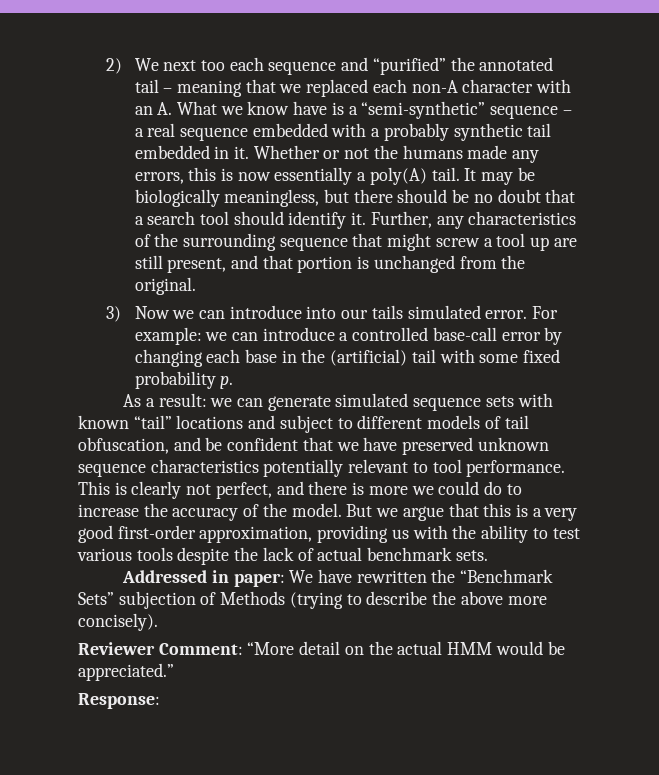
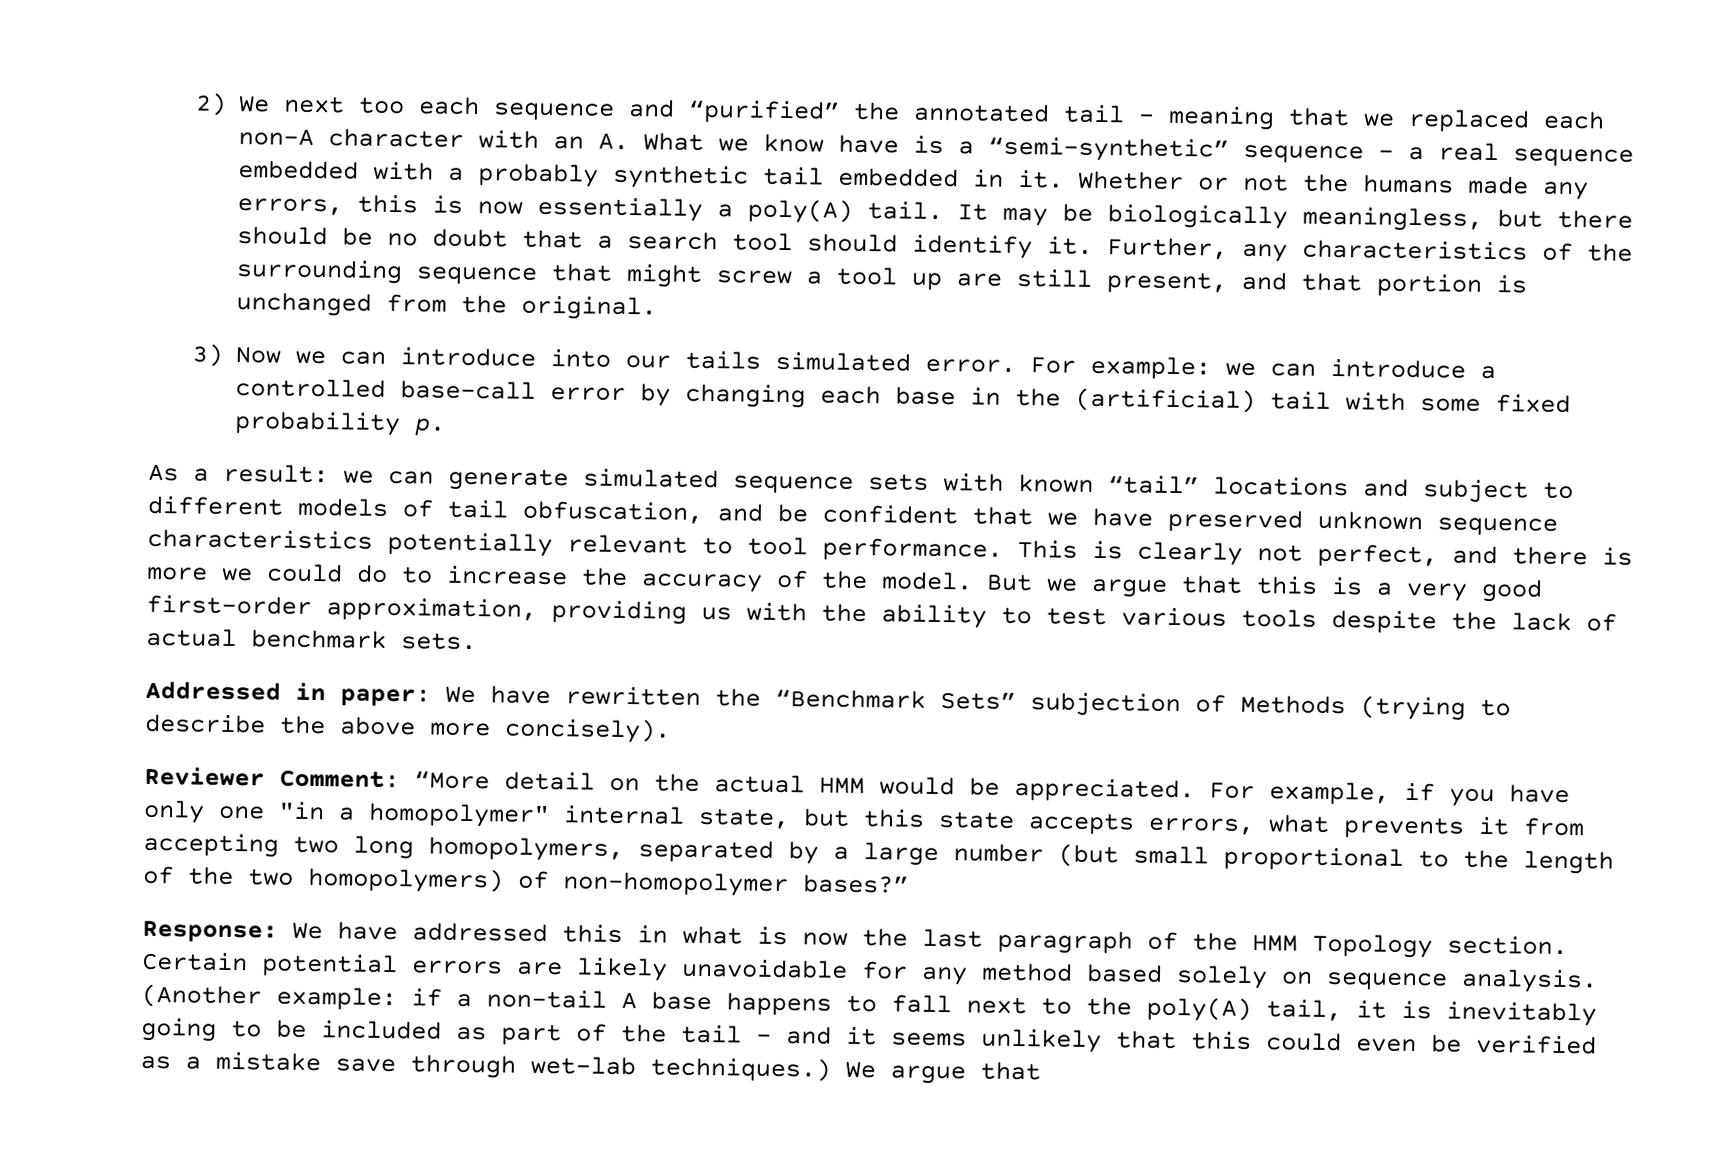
[78,663,174,681] [78,693,160,709] appreciated.” // Response: -> [1014,777,1570,808] [143,799,1585,839] [143,832,1614,875] [143,865,909,898] [142,920,1568,959] [142,951,1598,994] [141,983,1597,1027] [141,1017,1597,1055] [140,1051,1041,1085] appreciated. For example, if you have only one "in a homopolymer" internal state, but this state accepts errors, what prevents it from accepting two long homopolymers, separated by a large number (but small proportional to the length of the two homopolymers) of non-homopolymer bases?” // Response: We have addressed this in what is now the last paragraph of the HMM Topology section. Certain potential errors are likely unavoidable for any method based solely on sequence analysis. (Another example: if a non-tail A base happens to fall next to the poly(A) tail, it is inevitably going to be included as part of the tail – and it seems unlikely that this could even be verified as a mistake save through wet-lab techniques.) We argue that

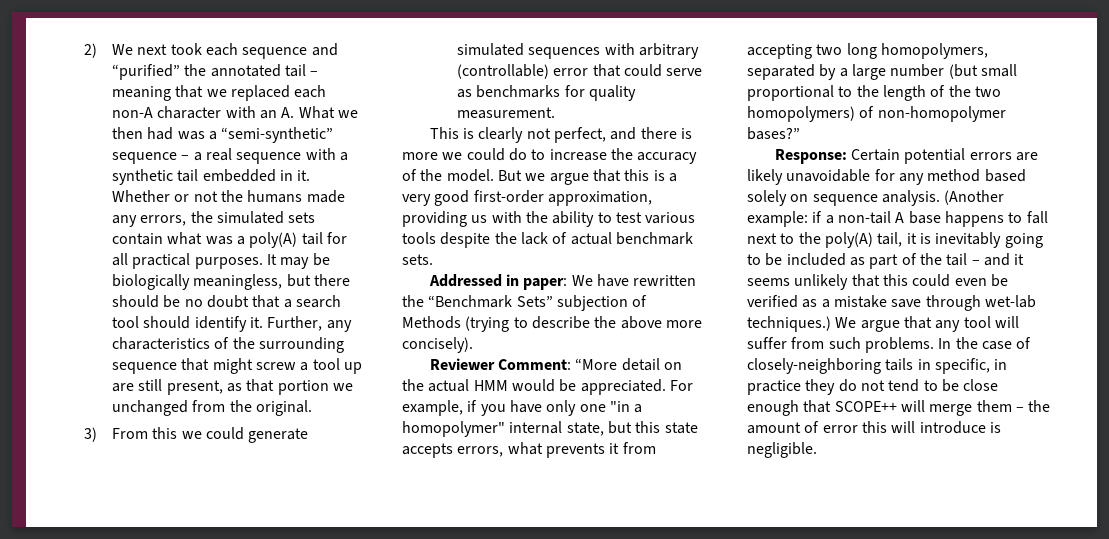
[358,96,406,115] too -> [170,43,202,55] took
[763,133,945,155] know have is -> [111,127,205,140] then had was
[238,160,360,180] embedded -> (302, 158) none
[478,163,600,188] probably -> (348, 156) none
[357,194,944,224] this is now essentially a poly(A) tail. -> [190,211,316,224] [111,232,347,248] [111,253,263,269] the simulated sets contain what was a poly(A) tail for all practical purposes.
[1241,271,1288,291] and -> [226,383,242,392] as
[1496,275,1528,294] is -> [332,383,353,391] we
[235,346,1497,380] [235,377,1572,414] [234,410,447,437] [148,463,1574,504] [147,495,1558,536] [147,528,1003,562] Now we can introduce into our tails simulated error. For example: we can introduce a controlled base-call error by changing each base in the (artificial) tail with some fixed probability p. // As a result: we can generate simulated sequence sets with known “tail” locations and subject to different models of tail obfuscation, and be confident that we have preserved unknown sequence characteristics potentially relevant to tool performance. -> [111,427,309,443] [456,43,699,59] [456,64,703,79] [456,85,636,101] [456,107,555,119] From this we could generate simulated sequences with arbitrary (controllable) error that could serve as benchmarks for quality measurement. //
[292,921,1568,959] We have addressed this in what is now the last paragraph of the HMM Topology section. -> (847, 156) none
(1041, 1071) none -> [935,316,1019,332] [747,337,1032,353] [747,358,1008,374] [747,379,999,395] [747,400,1051,416] [747,421,1001,434] [747,442,817,458] any tool will suffer from such problems. In the case of closely-neighboring tails in specific, in practice they do not tend to be close enough that SCOPE++ will merge them – the amount of error this will introduce is negligible.

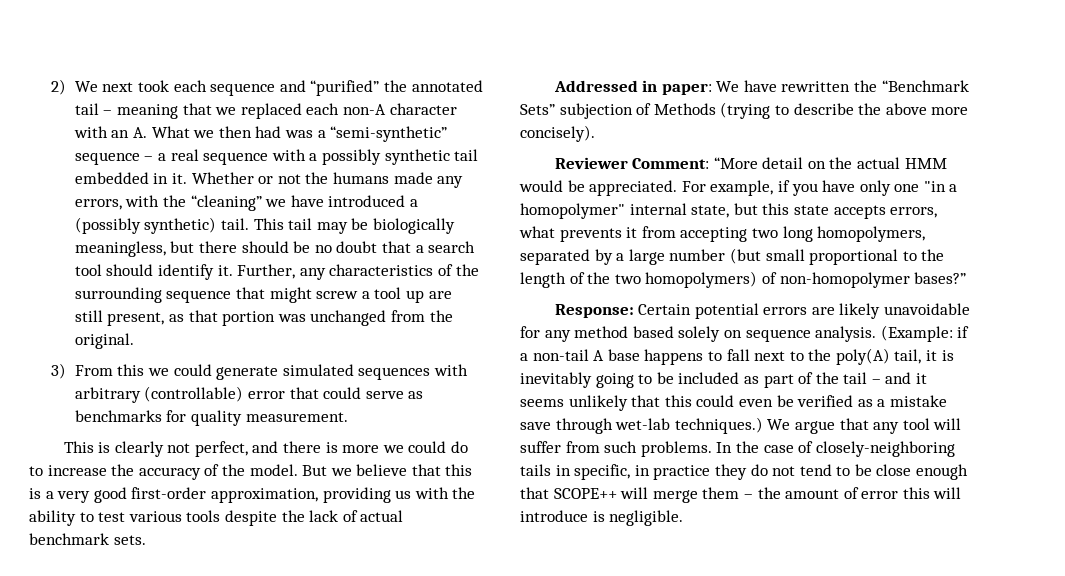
(348, 156) none -> [322,149,382,165] possibly
[190,211,316,224] [111,232,347,248] [111,253,277,269] the simulated sets contain what was a poly(A) tail for all practical purposes. It -> [125,195,419,211] [74,217,313,234] with the “cleaning” we have introduced a (possibly synthetic) tail. This tail
[332,383,353,391] we -> [277,314,306,322] was
[549,173,589,185] argue -> [356,464,408,476] believe
[944,190,1005,205] [747,211,808,227] (Another example: -> [880,325,953,342] (Example:

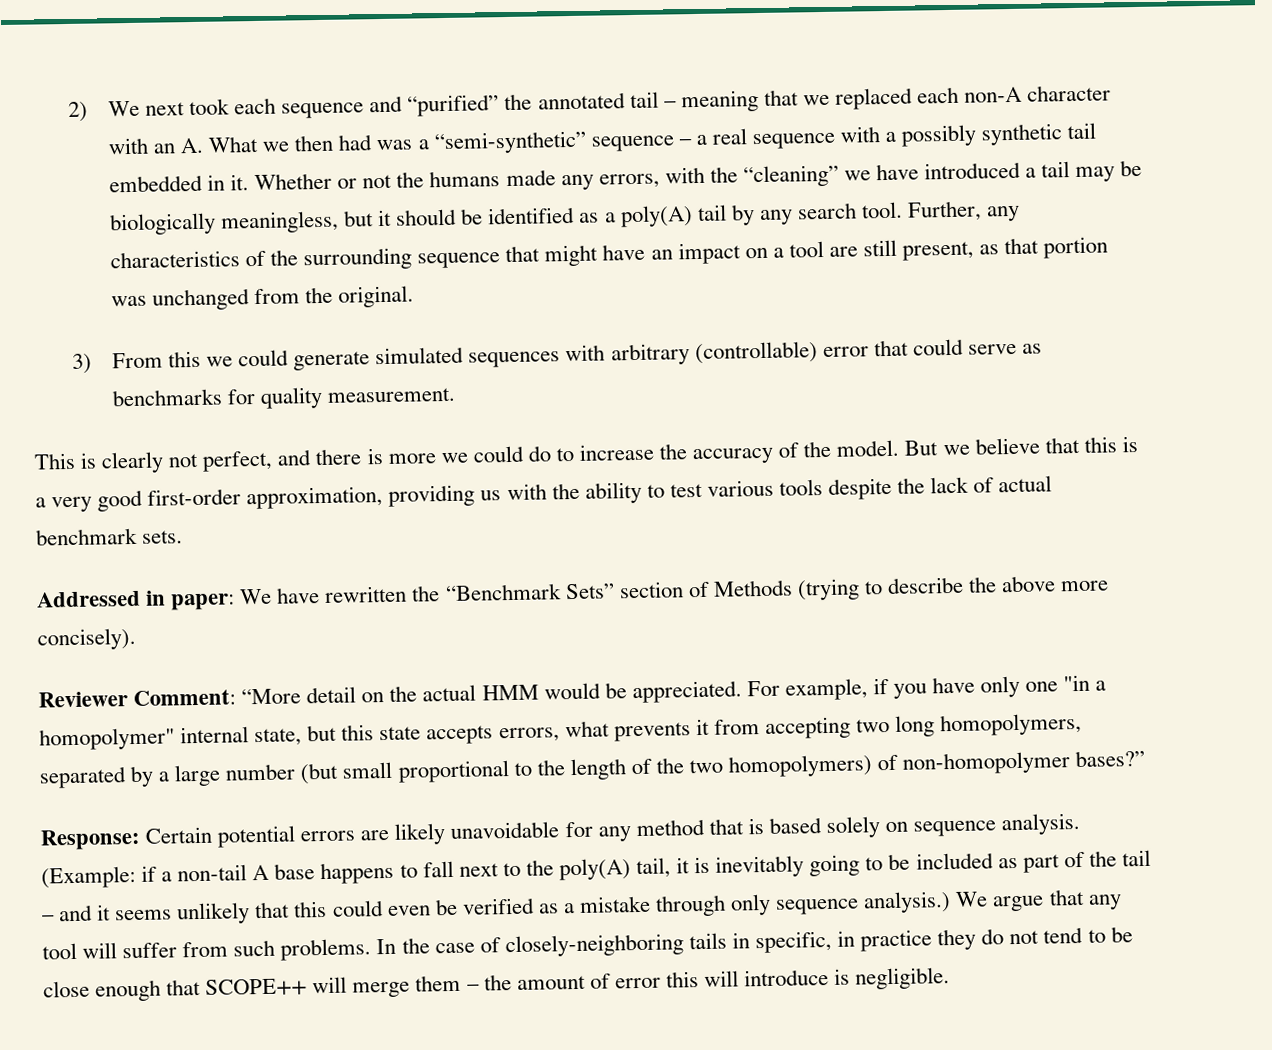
[74,217,284,234] (possibly synthetic) tail. This -> (1037, 172) none
[199,241,238,253] there -> [377,209,393,227] it
[314,241,476,253] [74,264,233,280] no doubt that a search tool should identify it. -> [487,201,903,228] identified as a poly(A) tail by any search tool.
[316,291,359,299] screw -> [602,242,768,265] have an impact on
[406,290,425,303] up -> (824, 249) none
[559,103,633,119] subjection -> [618,581,684,599] section
(629, 332) none -> [708,818,764,835] that is
[520,417,763,434] save through wet-lab techniques.) -> [655,891,952,917] through only sequence analysis.)

